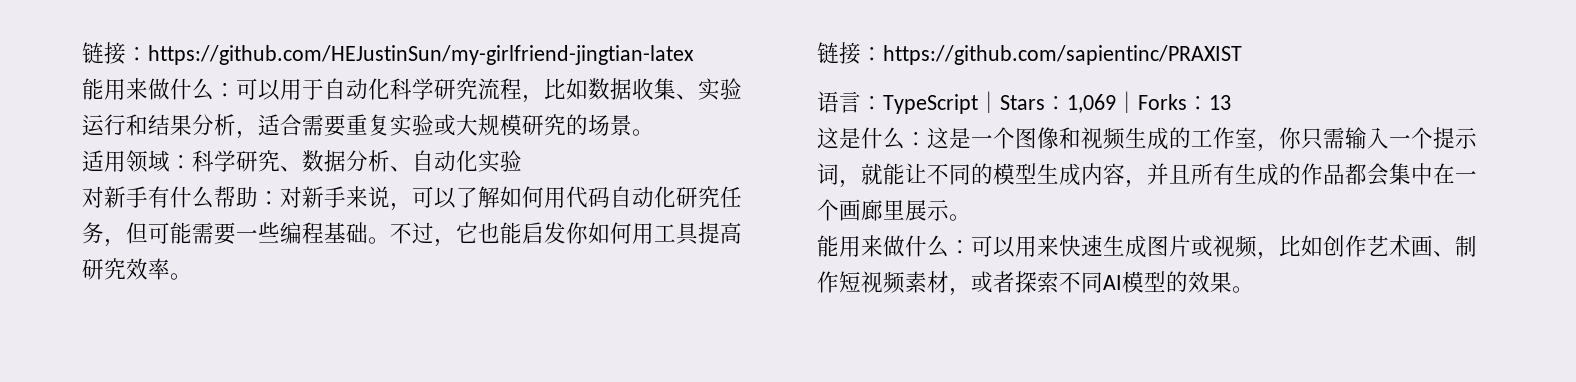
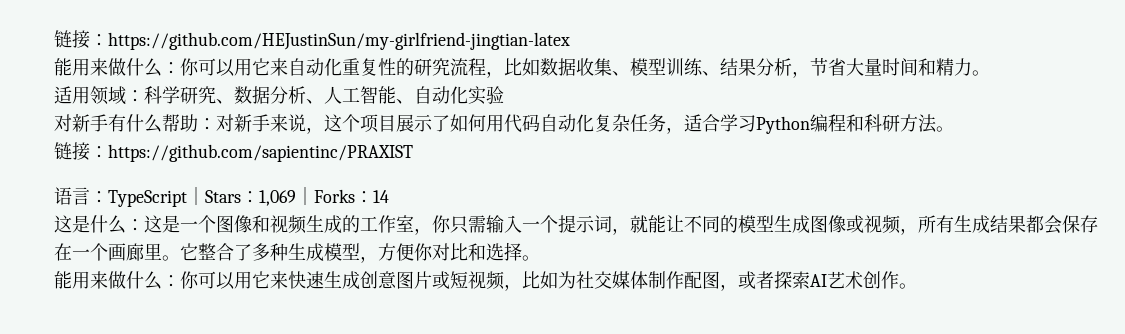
[236,78,434,101] 可以用于自动化科学 -> [180,58,414,77] 你可以用它来自动化重复性的
[698,78,742,101] [82,114,632,139] 实验运行和结果分析，适合需要重复实验或大规模研究的场景 -> [630,58,972,78] 模型训练、结果分析，节省大量时间和精力
(412, 169) none -> [324,86,414,104] 人工智能、
[412,186,500,209] 可以了解 -> [324,114,450,133] 这个项目展示了
[676,186,742,208] [82,222,742,247] [82,258,170,280] 研究任务，但可能需要一些编程基础。不过，它也能启发你如何用工具提高研究效率 -> [594,114,937,134] 复杂任务，适合学习Python编程和科研方法
[1209,95,1231,110] 13 -> [373,190,389,203] 14
[1081,163,1477,188] [817,199,971,221] [817,235,1477,260] [817,271,1232,296] 内容，并且所有生成的作品都会集中在一个画廊里展示。 // 能用来做什么：可以用来快速生成图片或视频，比如创作艺术画、制作短视频素材，或者探索不同AI模型的效果 -> [810,215,1098,235] [54,242,540,263] [54,271,899,291] 图像或视频，所有生成结果都会保存在一个画廊里。它整合了多种生成模型，方便你对比和选择。 // 能用来做什么：你可以用它来快速生成创意图片或短视频，比如为社交媒体制作配图，或者探索AI艺术创作

